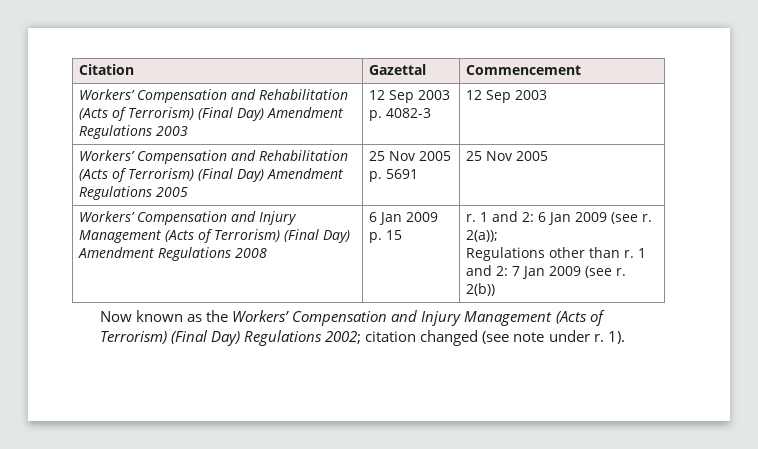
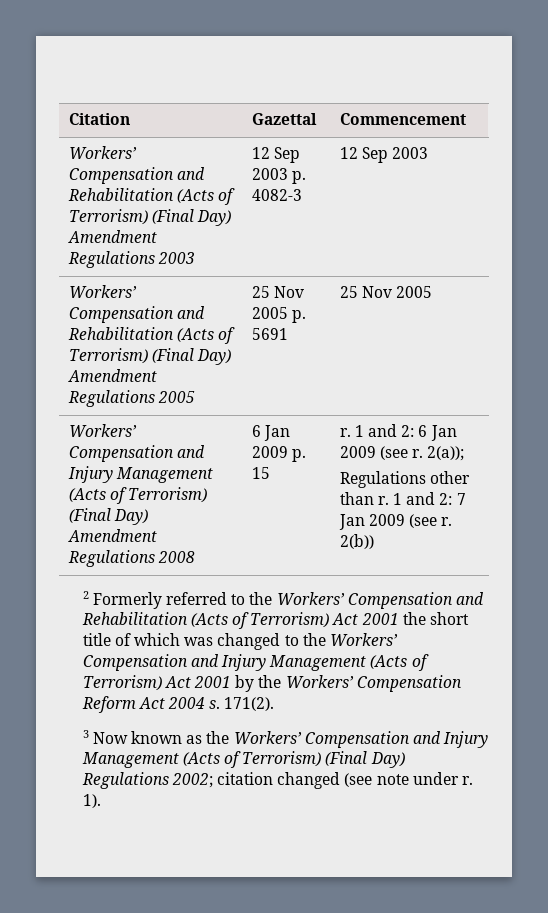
(496, 289) none -> [82,591,484,609] [81,612,469,629] [82,633,398,650] [82,654,429,671] [82,675,462,692] [81,696,275,713] [82,730,89,738] 2 Formerly referred to the Workers’ Compensation and Rehabilitation (Acts of Terrorism) Act 2001 the short title of which was changed to the Workers’ Compensation and Injury Management (Acts of Terrorism) Act 2001 by the Workers’ Compensation Reform Act 2004 s. 171(2). // 3

